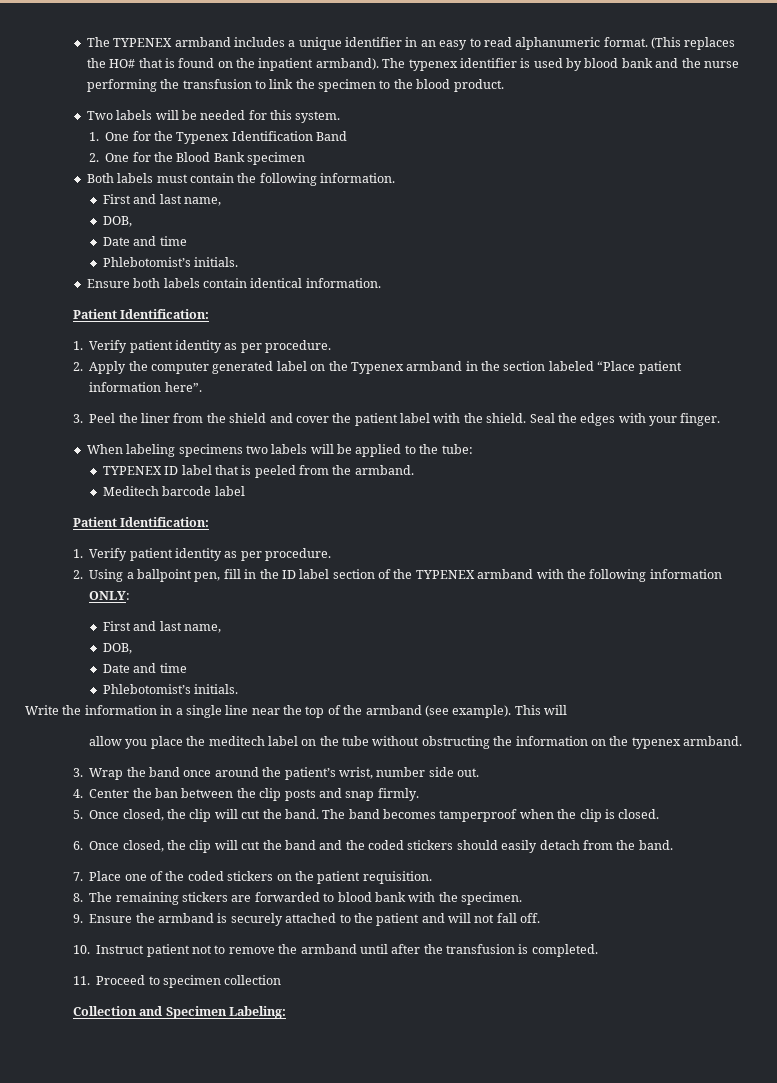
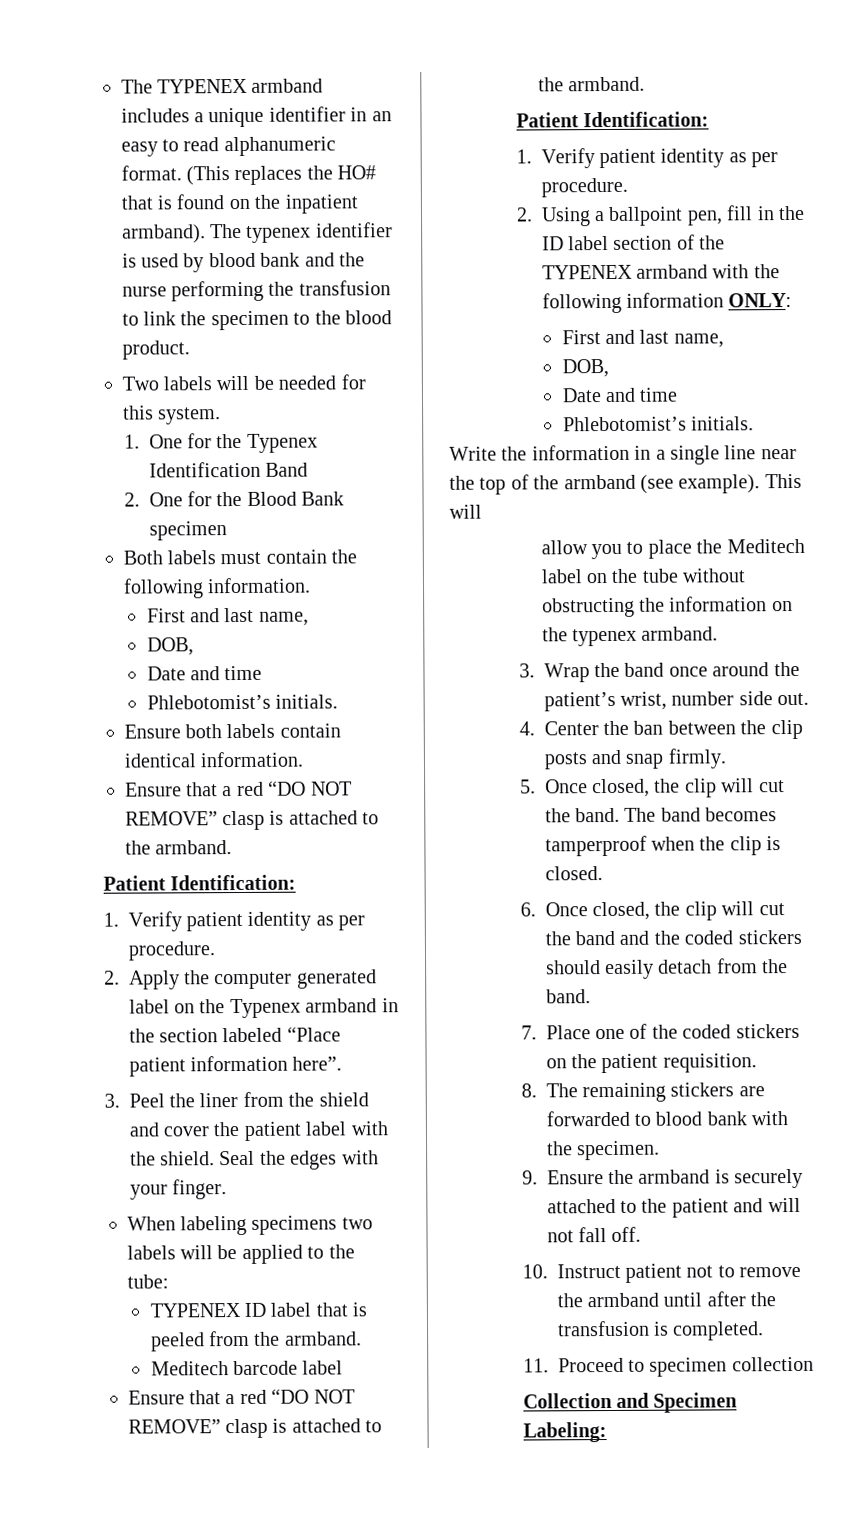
(381, 283) none -> [124,780,352,797] [124,810,380,831] [124,840,233,855] // Ensure that a red “DO NOT REMOVE” clasp is attached to the armband.
(245, 491) none -> [127,1388,355,1405] [127,1418,383,1439] [537,76,646,92] // Ensure that a red “DO NOT REMOVE” clasp is attached to the armband.
(148, 744) none -> [626,541,644,554] to
[208,736,265,746] meditech -> [726,538,805,554] Meditech

